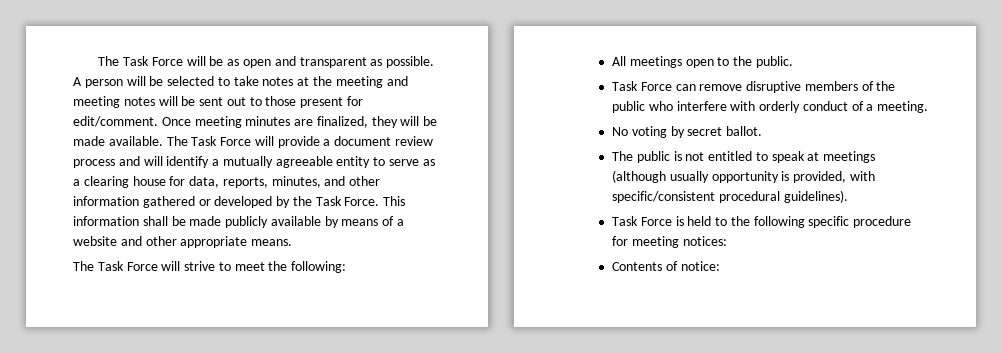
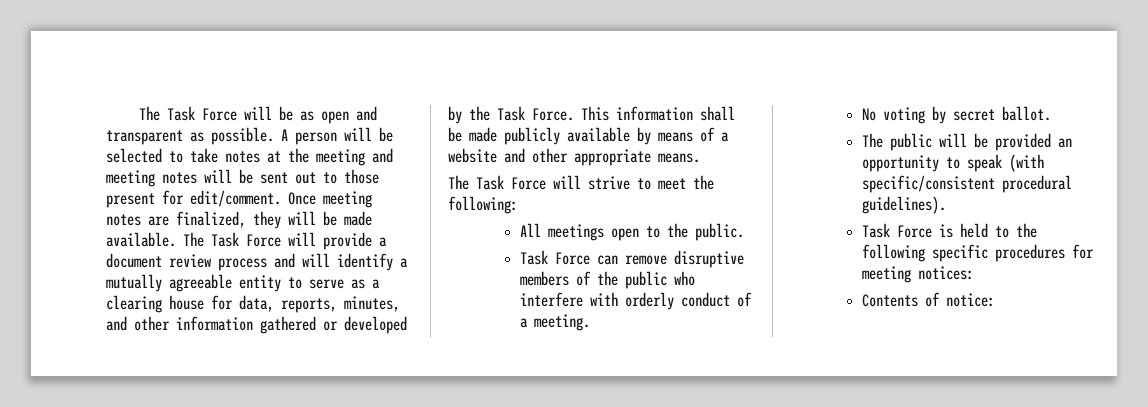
[245,116,291,126] minutes -> [106,214,141,226] notes
[673,151,876,163] [611,170,875,183] is not entitled to speak at meetings (although usually opportunity is provided, with -> [939,133,1073,151] [862,154,1045,172] will be provided an opportunity to speak (with
[853,216,912,228] procedure -> [995,244,1066,262] procedures

